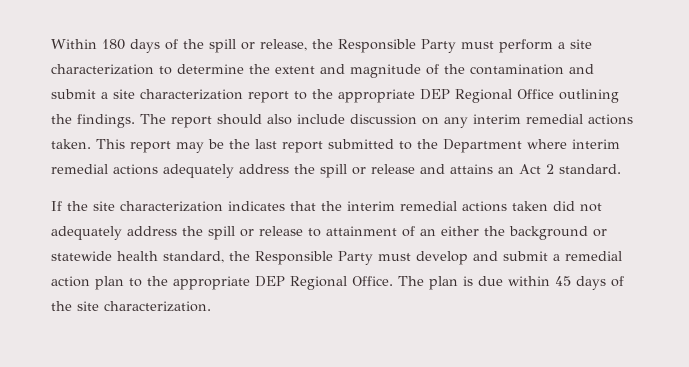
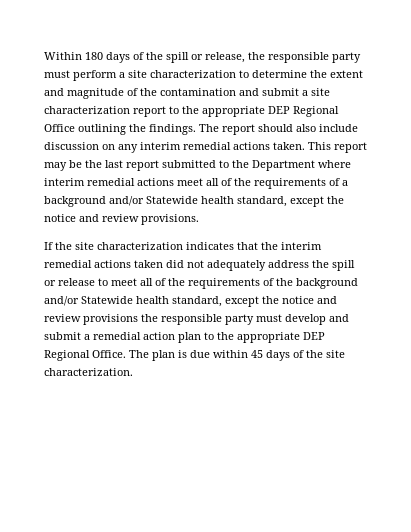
[338,39,456,53] Responsible Party -> [268,52,361,63] responsible party
[163,164,621,178] adequately address the spill or release and attains an Act 2 standard. -> [177,178,348,189] [44,196,344,207] [44,214,199,225] meet all of the requirements of a background and/or Statewide health standard, except the notice and review provisions.
[326,226,607,240] [51,251,373,265] attainment of an either the background or statewide health standard, the Responsible Party -> [111,278,358,289] [44,296,337,307] [44,314,254,325] meet all of the requirements of the background and/or Statewide health standard, except the notice and review provisions the responsible party

